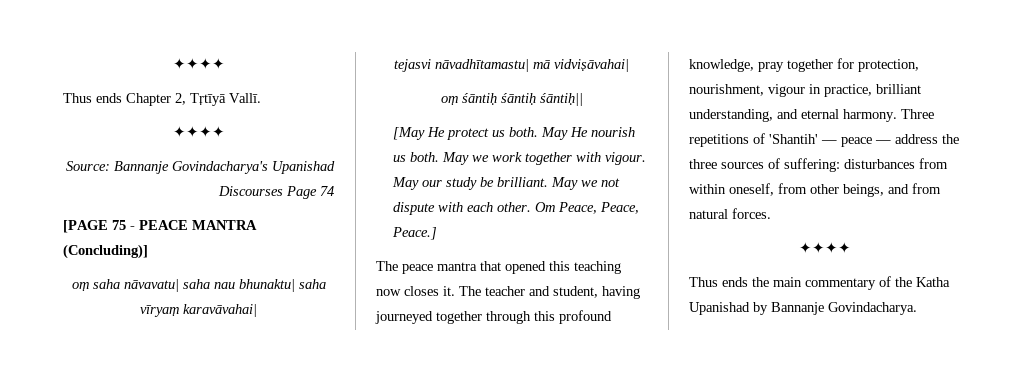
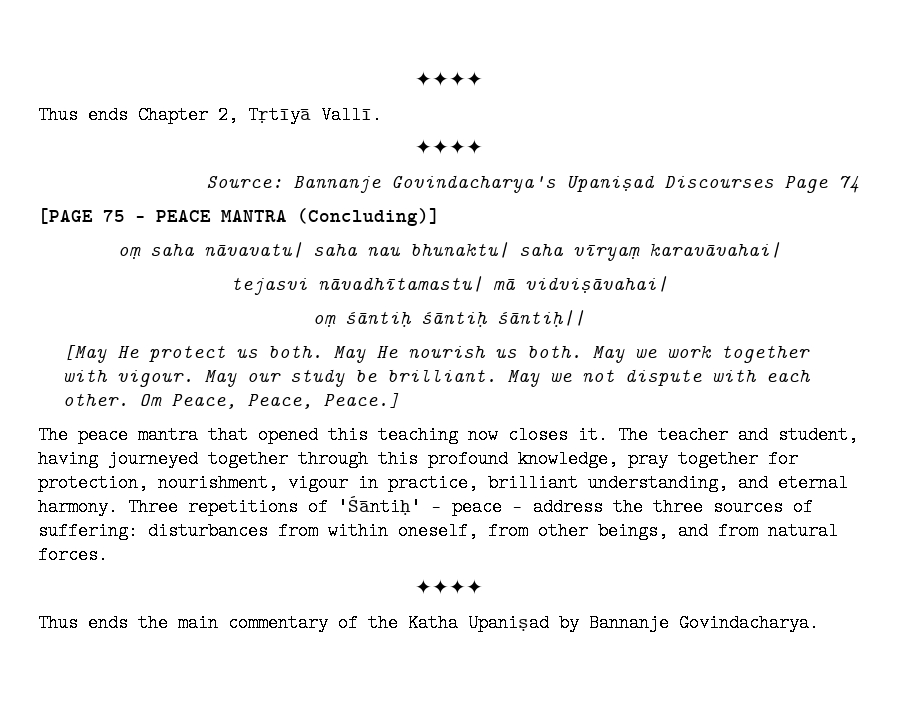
[272,161,335,174] Upanishad -> [566,175,655,192] Upaniṣad
[769,134,818,144] 'Shantih' -> [338,496,421,516] 'Śāntiḥ'
[689,302,750,315] Upanishad -> [468,614,549,632] Upaniṣad

